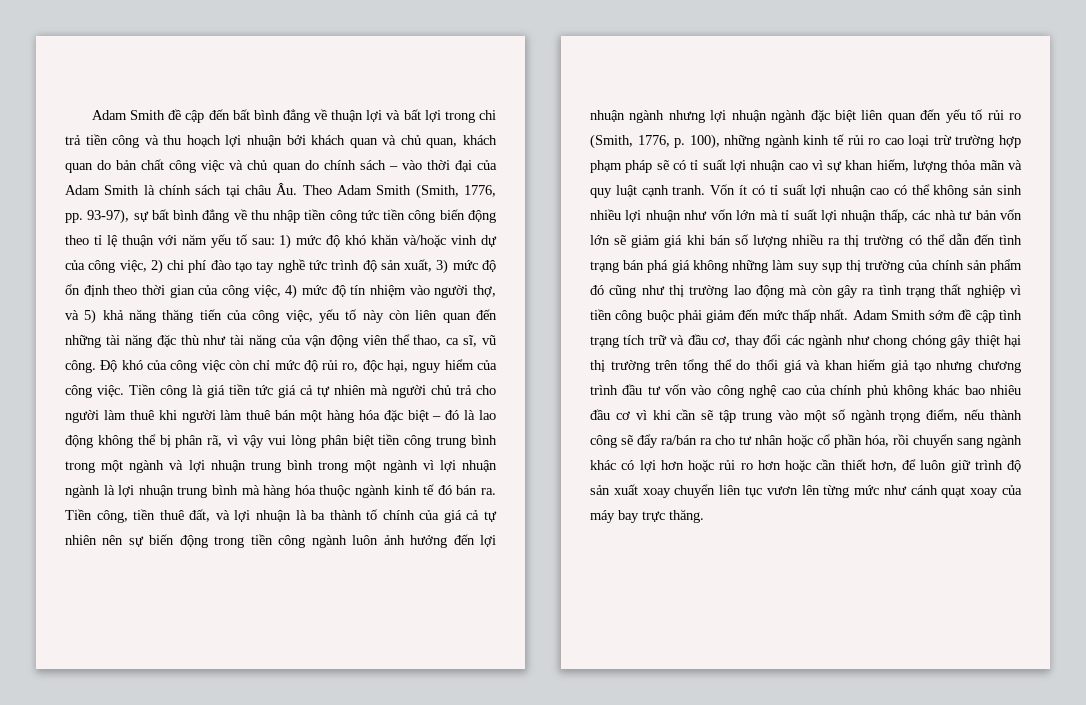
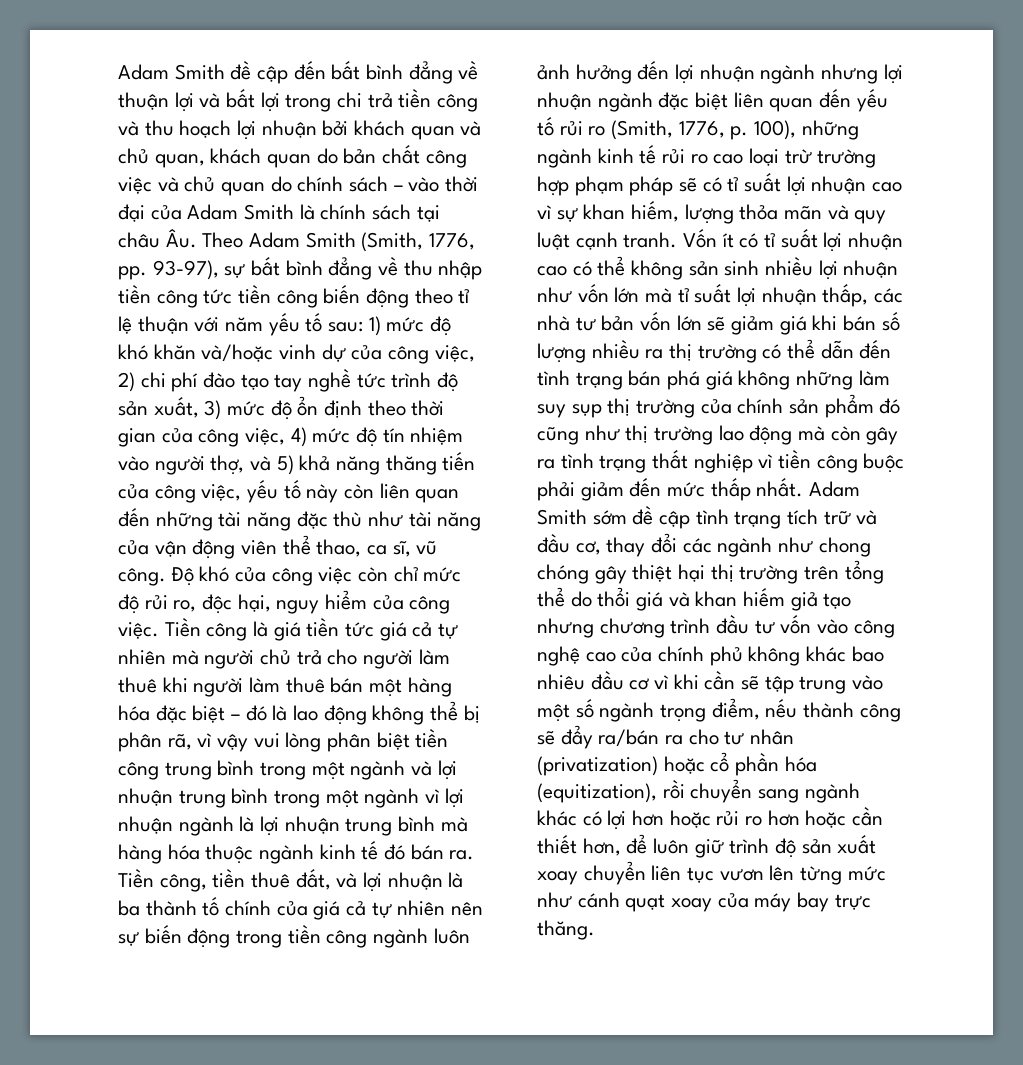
(784, 440) none -> [537,756,658,776] (privatization)
[864,435,889,447] hóa, -> [784,756,817,772] [537,783,657,803] hóa (equitization),

